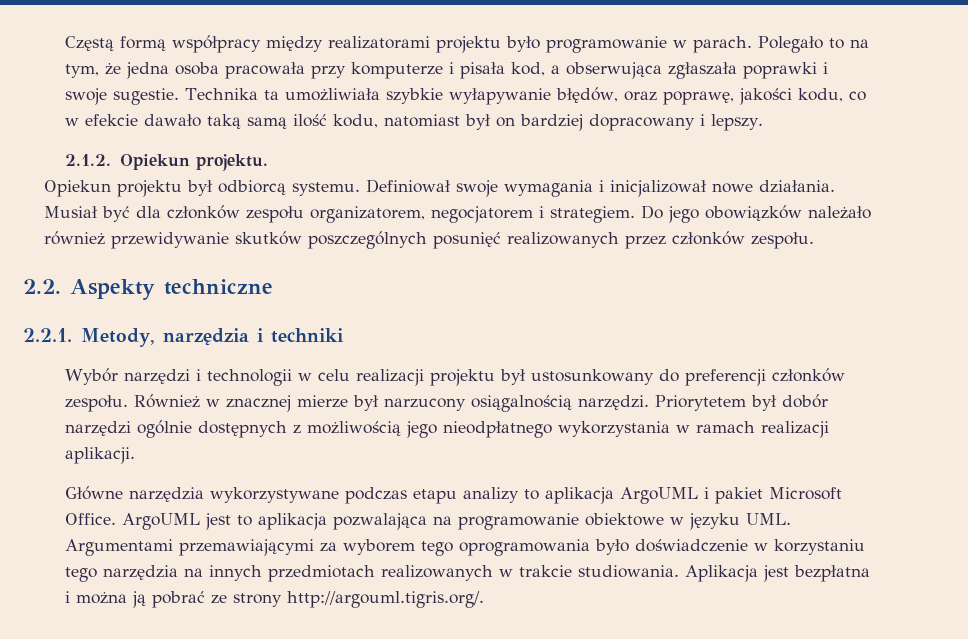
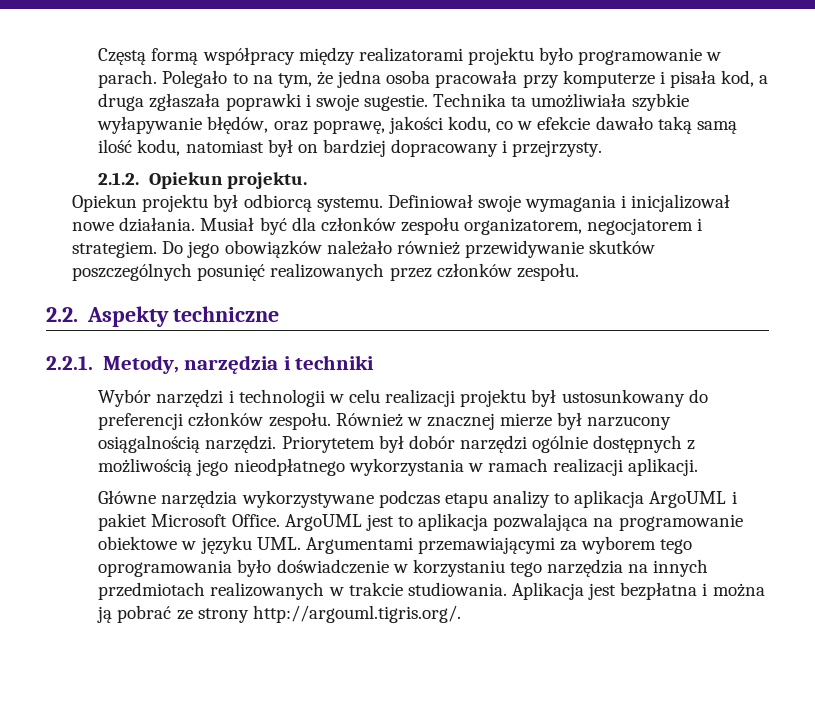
[566,62,663,79] obserwująca -> [98,93,145,111] druga
[711,114,764,131] lepszy. -> [512,140,603,157] przejrzysty.

